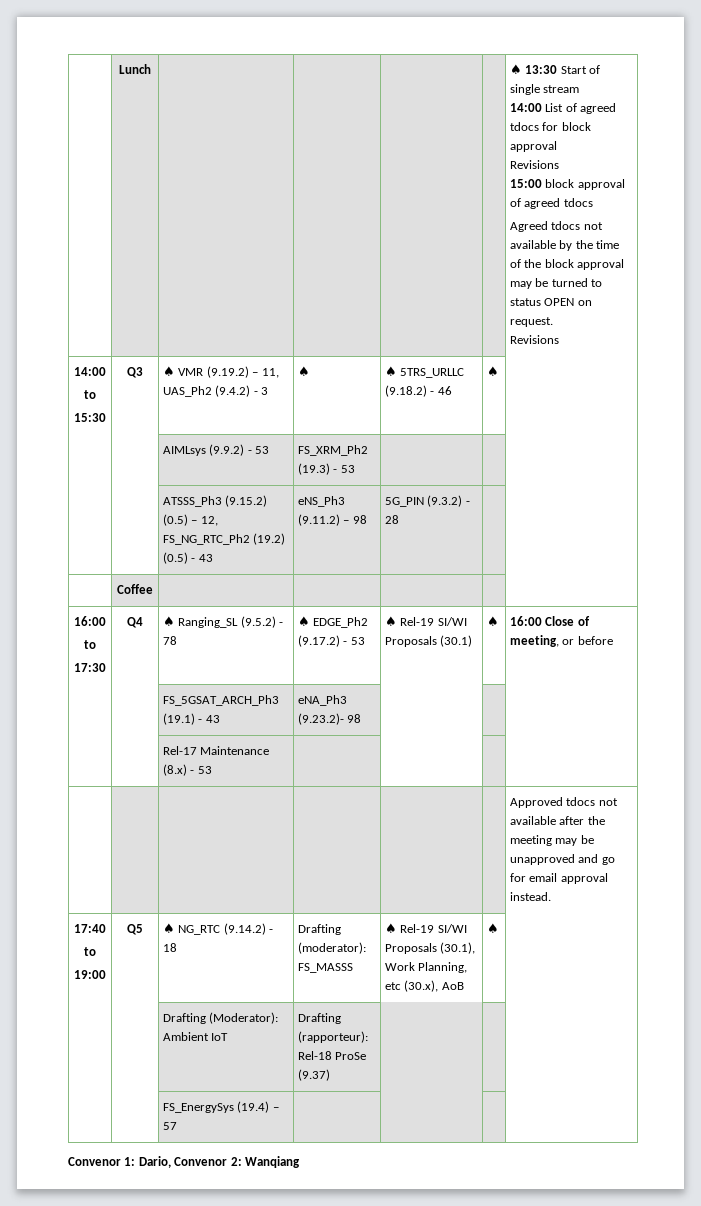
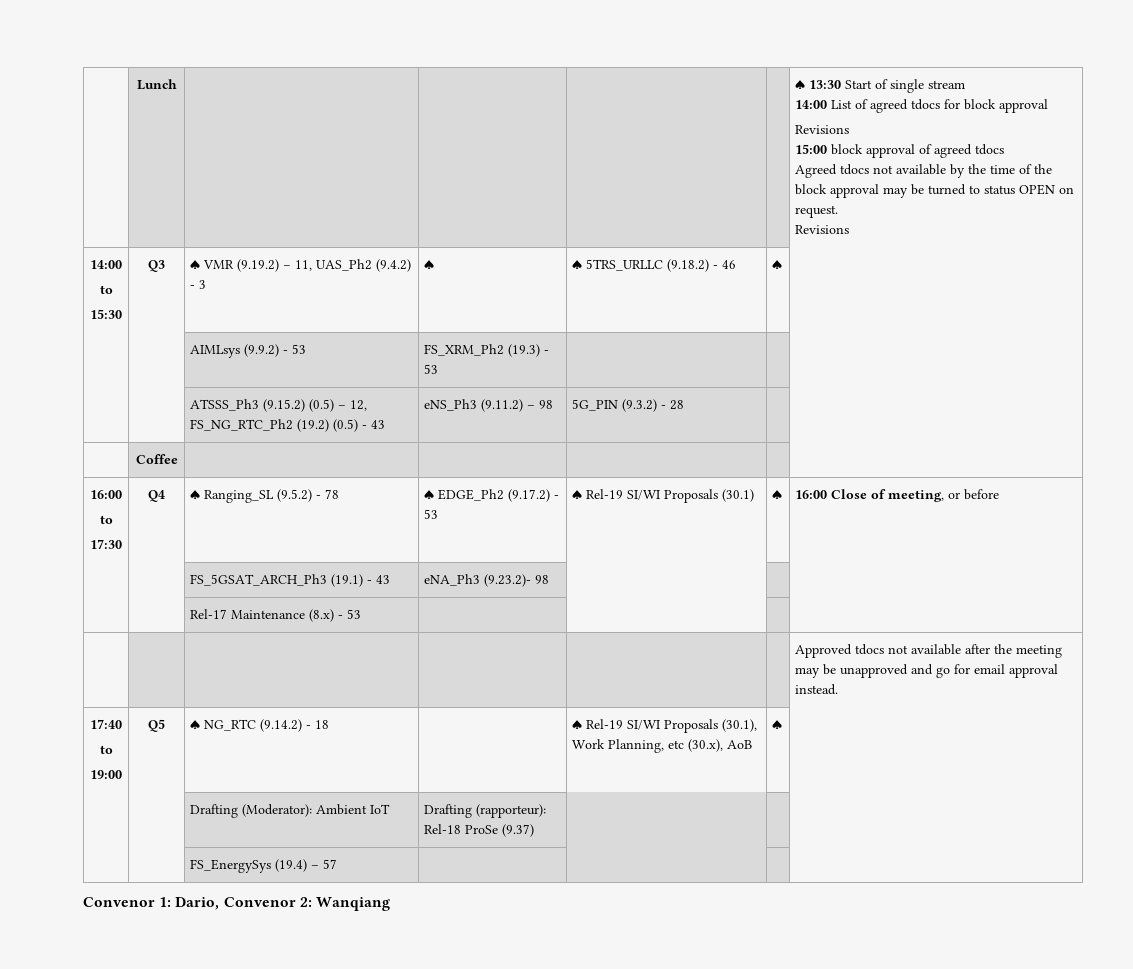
[298,924,342,935] [298,942,367,954] [298,963,354,973] Drafting (moderator): FS_MASSS -> (330, 724) none

